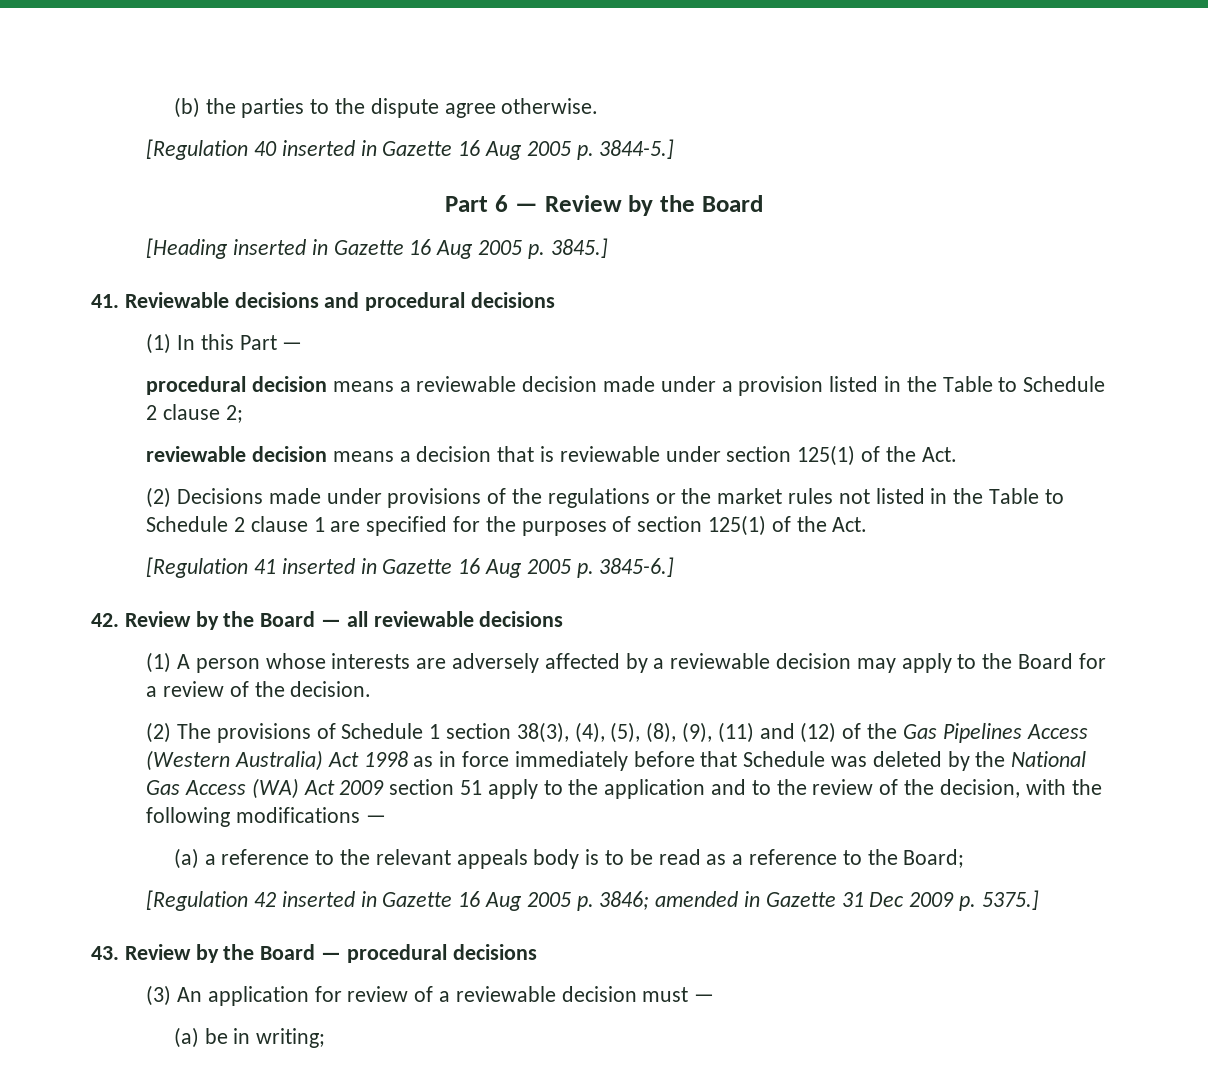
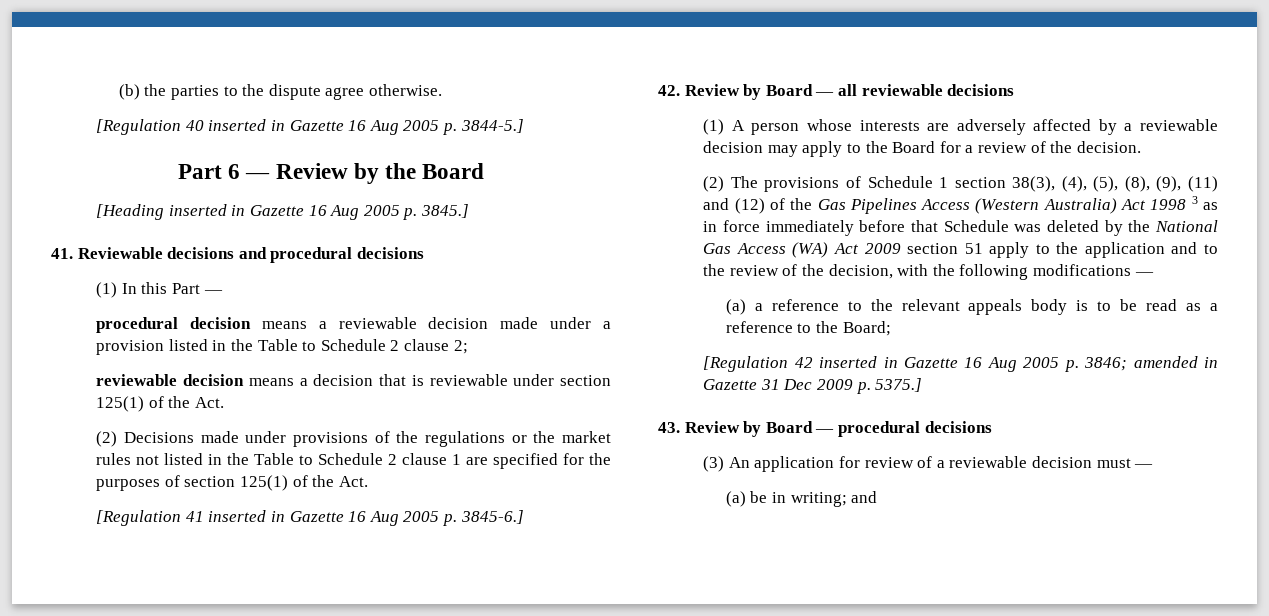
[223,611,255,627] the -> (762, 92) none
(408, 759) none -> [1191,196,1198,204] 3
[223,944,255,960] the -> (762, 429) none
(326, 1038) none -> [851,491,878,503] and

